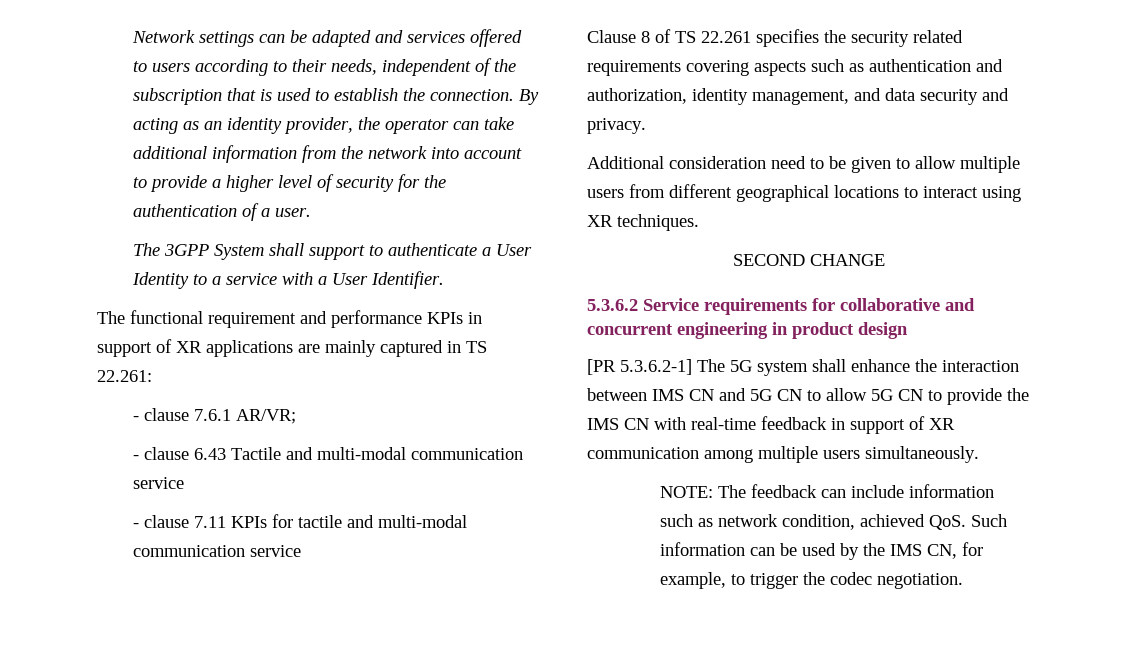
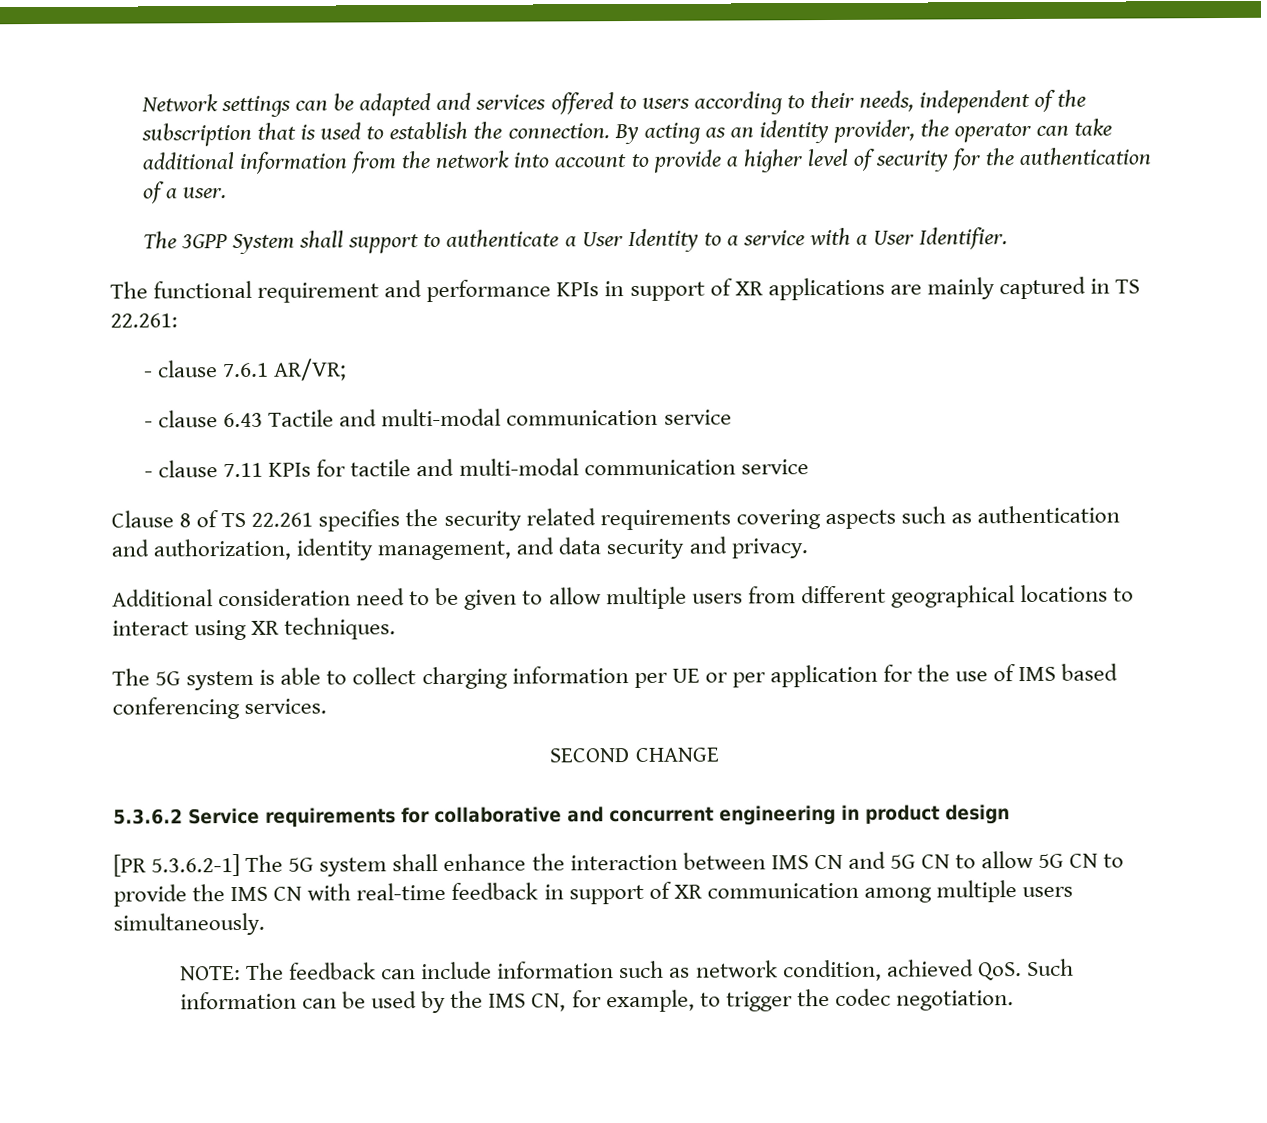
(699, 222) none -> [112,663,1119,691] [112,696,328,720] // The 5G system is able to collect charging information per UE or per application for the use of IMS based conferencing services.

